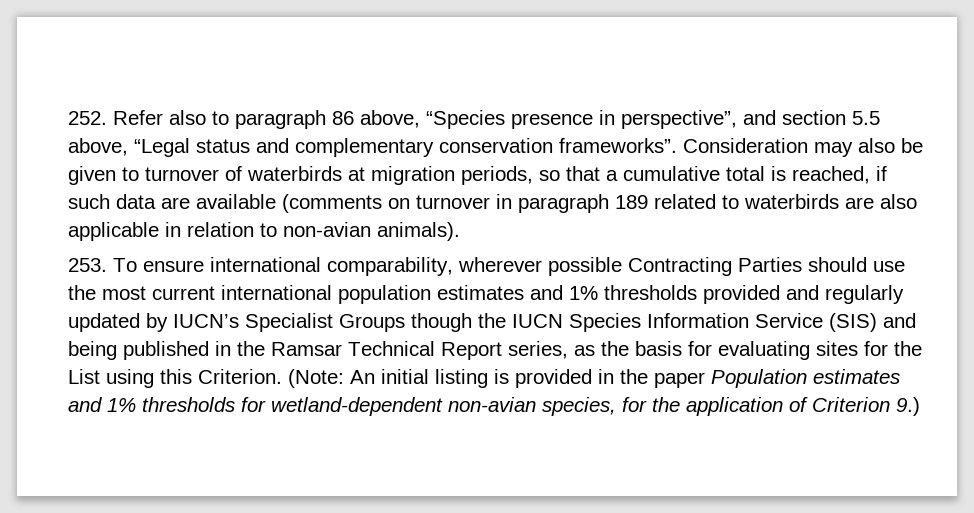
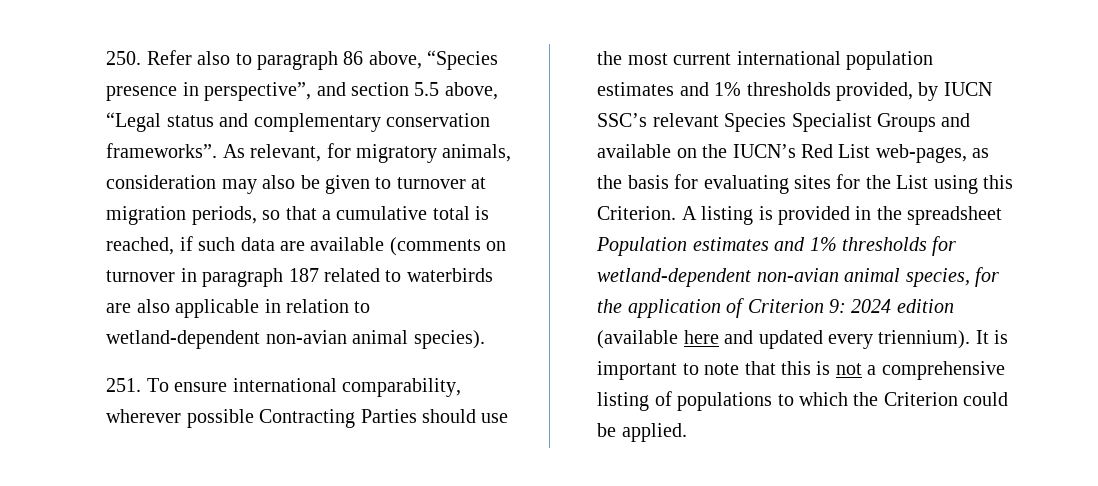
[68,111,108,125] 252. -> [106,51,142,65] 250.
[683,138,809,153] Consideration -> [222,143,512,163] [106,175,217,189] As relevant, for migratory animals, consideration
[225,166,343,181] of waterbirds -> (466, 183) none
[615,195,649,209] 189 -> [288,268,319,282] 187
[283,222,461,241] [68,258,108,272] non-avian animals). // 253. -> [106,330,485,349] [106,378,142,392] wetland-dependent non-avian animal species). // 251.
[703,285,905,304] [68,313,917,332] [68,341,569,360] provided and regularly updated by IUCN’s Specialist Groups though the IUCN Species Information Service (SIS) and being published in the Ramsar Technical Report series, -> [836,82,992,101] [597,113,971,132] [597,144,967,163] provided, by IUCN SSC’s relevant Species Specialist Groups and available on the IUCN’s Red List web-pages,
[288,369,430,388] (Note: An initial -> [681,206,697,220] A
[654,372,706,388] paper -> [907,206,1003,225] spreadsheet
(537, 404) none -> [844,268,901,282] animal
[896,397,921,416] 9.) -> [829,299,954,313] [597,330,1009,349] [597,361,1005,380] [597,391,1009,411] [597,423,687,442] 9: 2024 edition (available here and updated every triennium). It is important to note that this is not a comprehensive listing of populations to which the Criterion could be applied.

